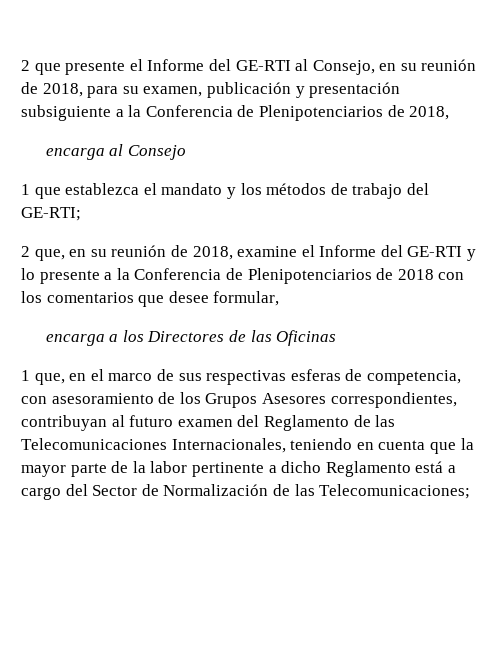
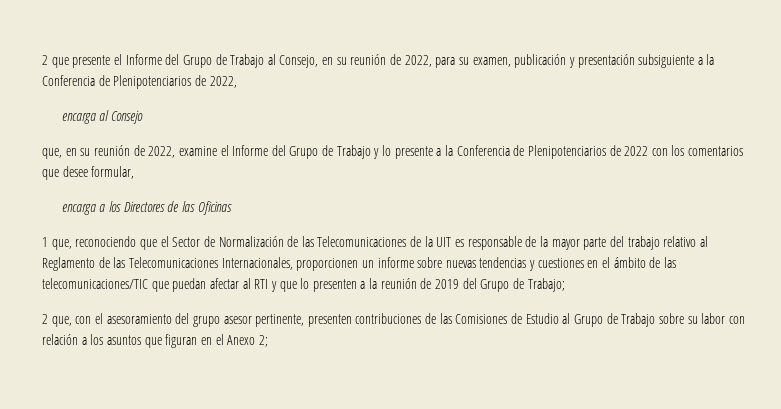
[235,60,291,71] GE-RTI -> [182,54,265,68] Grupo de Trabajo
[42,83,83,97] 2018, -> [404,55,432,67] 2022,
[409,106,450,120] 2018, -> [209,76,237,88] 2022,
[21,183,429,199] [21,207,81,221] [21,246,30,257] 1 que establezca el mandato y los métodos de trabajo del GE-RTI; // 2 -> (143, 117) none
[192,246,233,260] 2018, -> [148,146,176,158] 2022,
[407,246,463,257] GE-RTI -> [289,145,371,159] Grupo de Trabajo
[397,269,434,280] 2018 -> [624,146,649,156] 2022
[69,369,461,385] [21,392,457,408] [21,415,260,431] en el marco de sus respectivas esferas de competencia, con asesoramiento de los Grupos Asesores correspondientes, contribuyan al futuro examen del -> [75,236,708,250] reconociendo que el Sector de Normalización de las Telecomunicaciones de la UIT es responsable de la mayor parte del trabajo relativo al
[290,438,474,454] [21,461,456,477] [21,484,471,500] teniendo en cuenta que la mayor parte de la labor pertinente a dicho Reglamento está a cargo del Sector de Normalización de las Telecomunicaciones; -> [296,257,676,271] [42,278,565,292] [42,313,745,327] [42,334,268,348] proporcionen un informe sobre nuevas tendencias y cuestiones en el ámbito de las telecomunicaciones/TIC que puedan afectar al RTI y que lo presenten a la reunión de 2019 del Grupo de Trabajo; // 2 que, con el asesoramiento del grupo asesor pertinente, presenten contribuciones de las Comisiones de Estudio al Grupo de Trabajo sobre su labor con relación a los asuntos que figuran en el Anexo 2;

